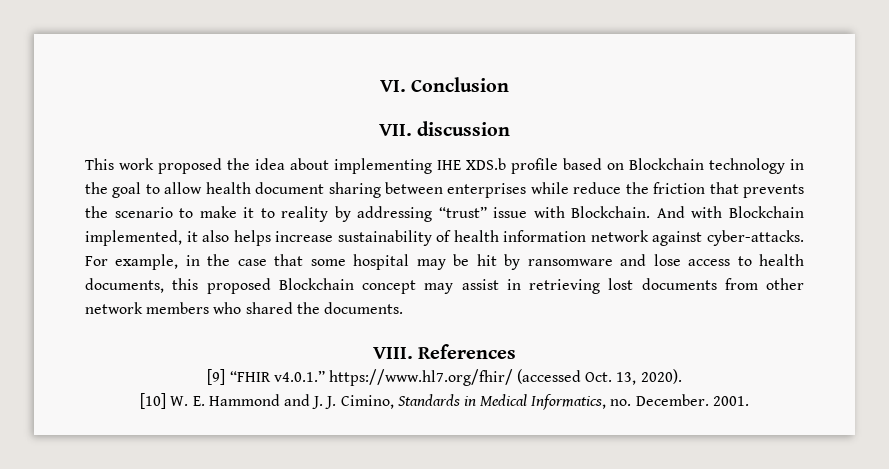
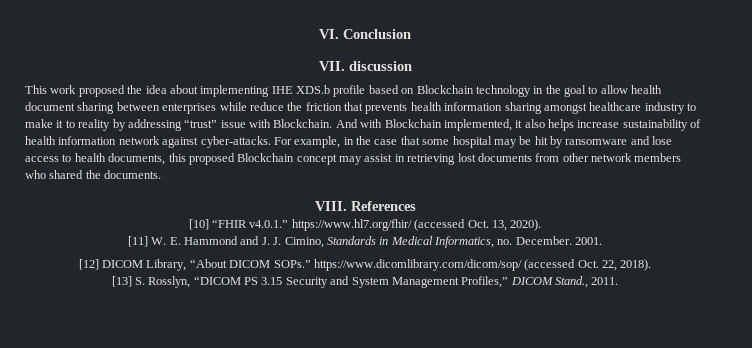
[85,206,173,218] the scenario -> [410,102,685,114] health information sharing amongst healthcare industry
[207,369,226,385] [9] -> [188,219,209,230] [10]
[140,393,167,409] [10] -> [127,236,148,247] [11]
(749, 401) none -> [78,259,652,271] [111,276,619,288] // [12] DICOM Library, “About DICOM SOPs.” https://www.dicomlibrary.com/dicom/sop/ (accessed Oct. 22, 2018). // [13] S. Rosslyn, “DICOM PS 3.15 Security and System Management Profiles,” DICOM Stand., 2011.

